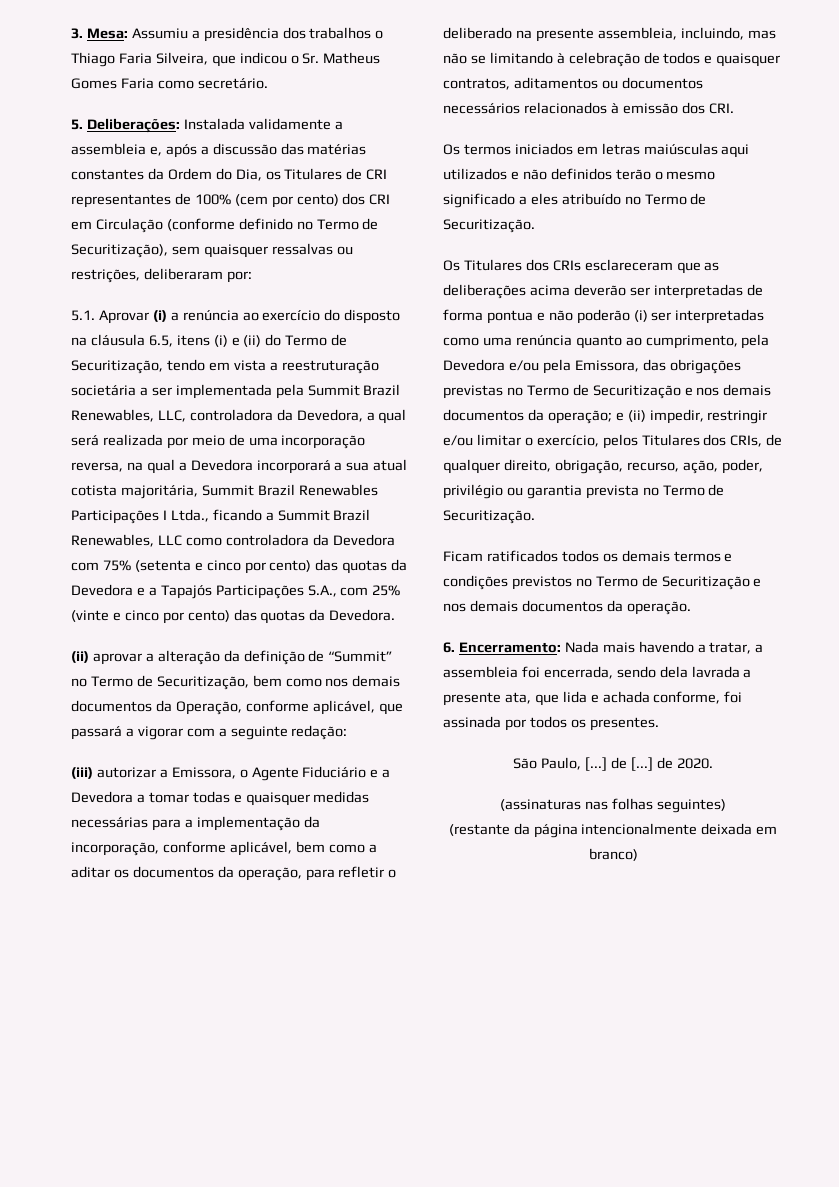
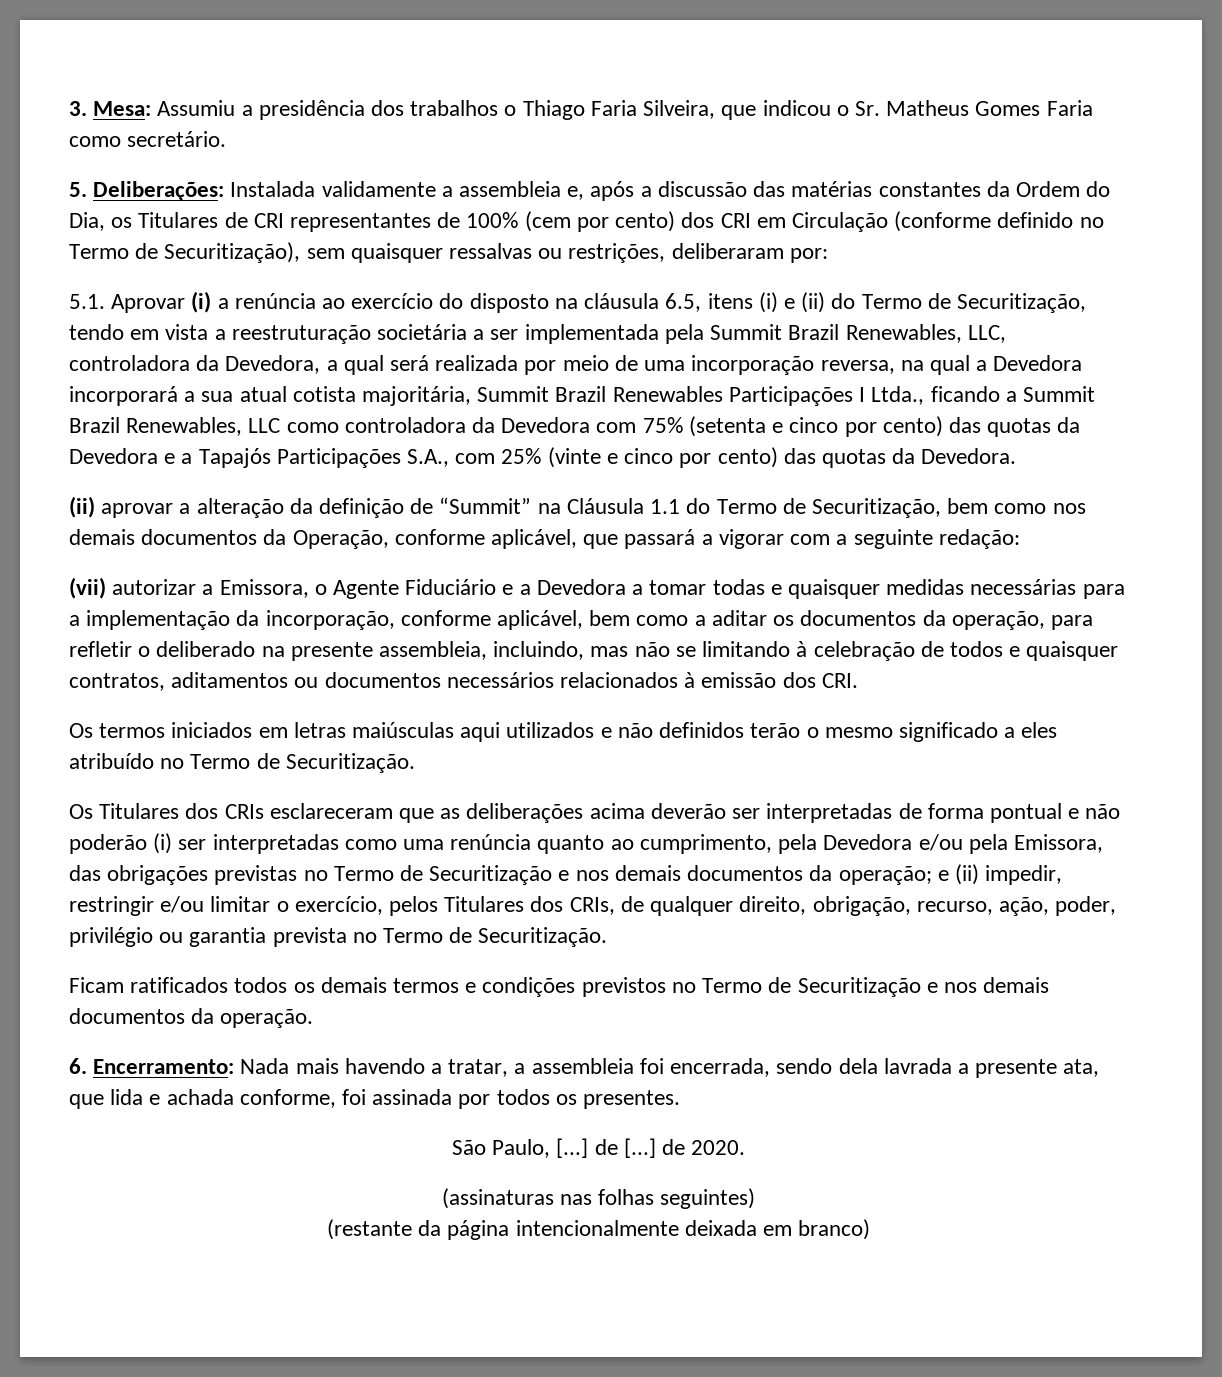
[71,678,87,687] no -> [537,498,711,514] na Cláusula 1.1 do
[71,767,93,779] (iii) -> [69,577,106,599] (vii)
[486,310,533,324] pontua -> [989,803,1062,823] pontual

